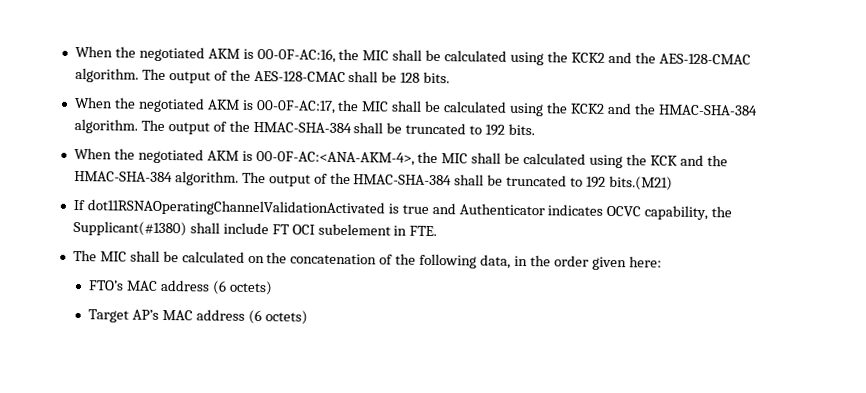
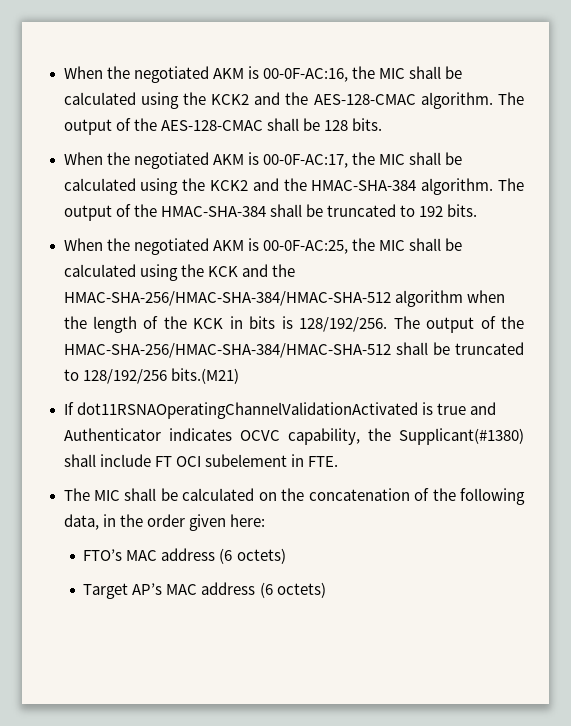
[255,151,415,166] 00-0F-AC:<ANA-AKM-4>, -> [262,240,348,254] 00-0F-AC:25,
[73,170,607,188] HMAC-SHA-384 algorithm. The output of the HMAC-SHA-384 shall be truncated to 192 -> [63,290,505,307] [63,316,524,333] [63,342,524,358] [63,369,167,384] HMAC-SHA-256/HMAC-SHA-384/HMAC-SHA-512 algorithm when the length of the KCK in bits is 128/192/256. The output of the HMAC-SHA-256/HMAC-SHA-384/HMAC-SHA-512 shall be truncated to 128/192/256

